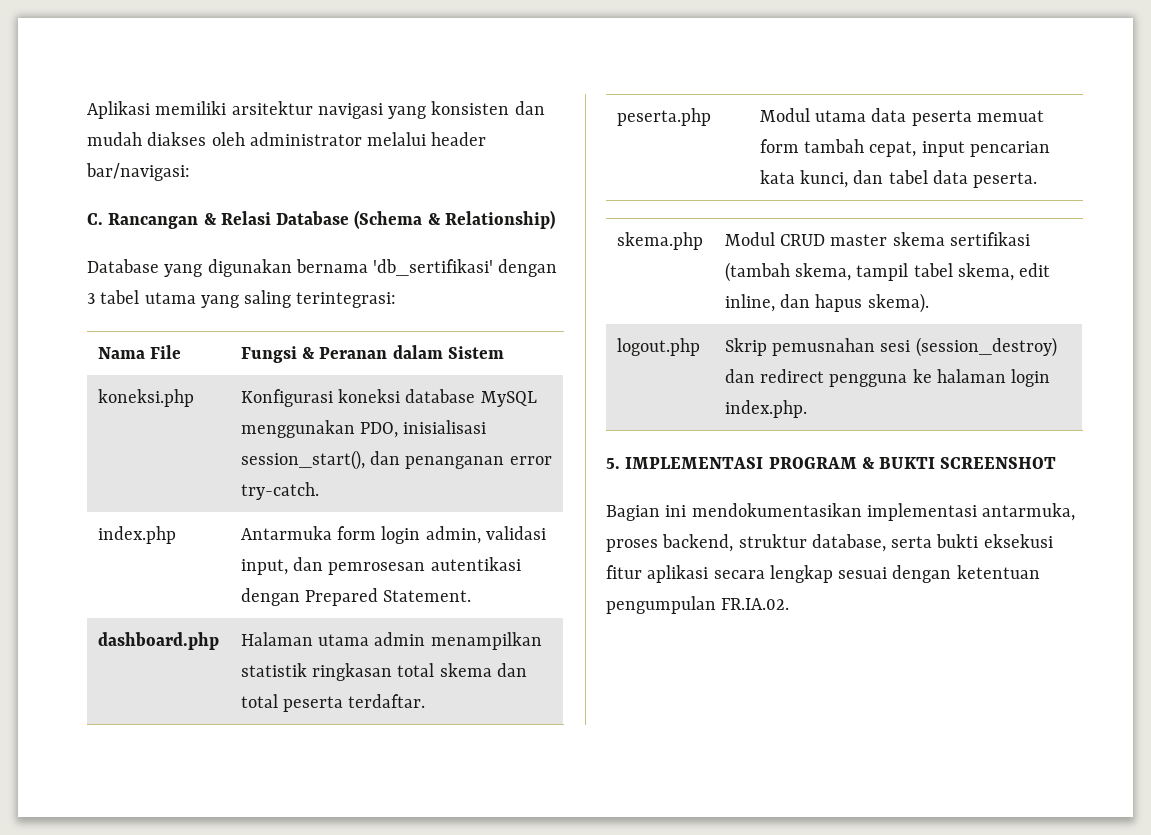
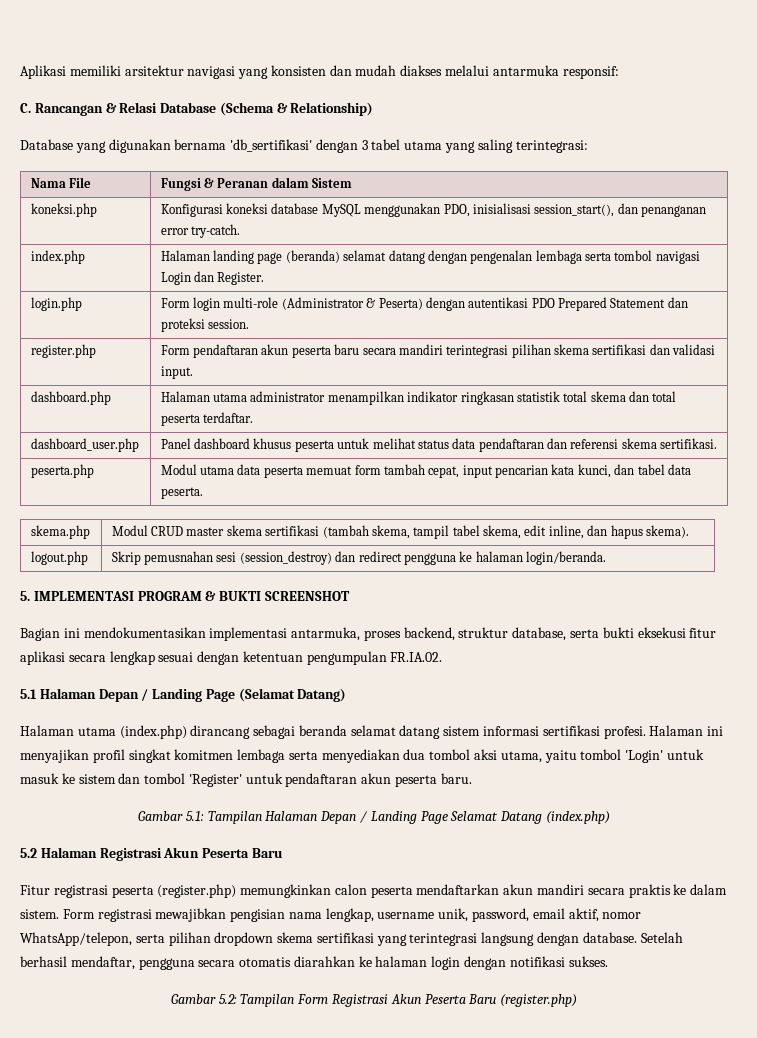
[211,132,487,146] [86,163,190,181] oleh administrator melalui header bar/navigasi: -> [445,65,619,79] melalui antarmuka responsif:
[240,526,546,544] [240,557,521,575] [240,588,472,606] [97,632,219,650] [240,632,542,650] [240,663,392,681] Antarmuka form login admin, validasi input, dan pemrosesan autentikasi dengan Prepared Statement. // dashboard.php | Halaman utama admin menampilkan statistik ringkasan -> [160,250,700,264] [160,271,265,285] [30,297,82,311] [160,297,688,311] [160,318,250,332] [30,344,96,358] [160,344,716,358] [160,366,193,379] [30,391,111,405] [160,391,560,405] Halaman landing page (beranda) selamat datang dengan pengenalan lembaga serta tombol navigasi Login dan Register. // login.php | Form login multi-role (Administrator & Peserta) dengan autentikasi PDO Prepared Statement dan proteksi session. // register.php | Form pendaftaran akun peserta baru secara mandiri terintegrasi pilihan skema sertifikasi dan validasi input. // dashboard.php | Halaman utama administrator menampilkan indikator ringkasan statistik
(426, 701) none -> [30,438,139,452] [160,438,718,452] // dashboard_user.php | Panel dashboard khusus peserta untuk melihat status data pendaftaran dan referensi skema sertifikasi.
[1011,369,1051,387] [724,400,807,418] login index.php. -> [526,551,607,565] login/beranda.
(790, 604) none -> [20,688,347,702] [20,725,724,739] [20,749,704,763] [20,773,472,787] [138,811,610,824] [20,847,283,861] [20,884,728,898] [20,908,642,922] [20,932,683,946] [20,956,608,970] [170,994,578,1007] // 5.1 Halaman Depan / Landing Page (Selamat Datang) // Halaman utama (index.php) dirancang sebagai beranda selamat datang sistem informasi sertifikasi profesi. Halaman ini menyajikan profil singkat komitmen lembaga serta menyediakan dua tombol aksi utama, yaitu tombol 'Login' untuk masuk ke sistem dan tombol 'Register' untuk pendaftaran akun peserta baru. // Gambar 5.1: Tampilan Halaman Depan / Landing Page Selamat Datang (index.php) // 5.2 Halaman Registrasi Akun Peserta Baru // Fitur registrasi peserta (register.php) memungkinkan calon peserta mendaftarkan akun mandiri secara praktis ke dalam sistem. Form registrasi mewajibkan pengisian nama lengkap, username unik, password, email aktif, nomor WhatsApp/telepon, serta pilihan dropdown skema sertifikasi yang terintegrasi langsung dengan database. Setelah berhasil mendaftar, pengguna secara otomatis diarahkan ke halaman login dengan notifikasi sukses. // Gambar 5.2: Tampilan Form Registrasi Akun Peserta Baru (register.php)

